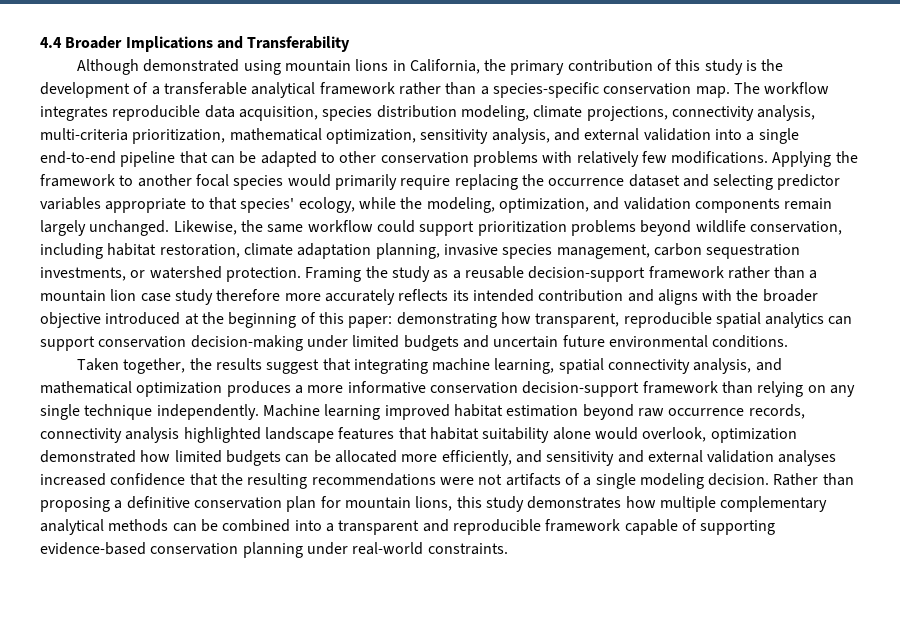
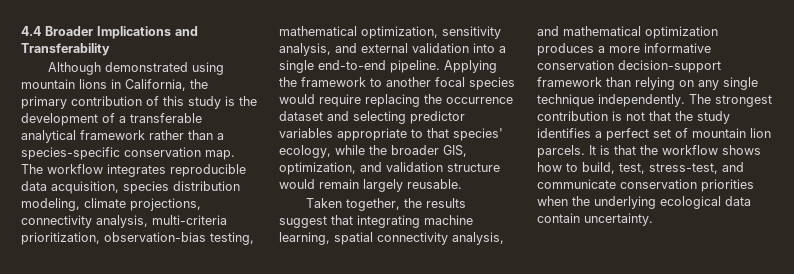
(226, 136) none -> [104,232,254,245] observation-bias testing,
[120,151,769,167] pipeline that can be adapted to other conservation problems with relatively few modifications. -> [390,60,440,73] pipeline.
[334,174,397,190] primarily -> (315, 99) none
[426,197,495,213] modeling, -> [391,145,467,157] broader GIS,
[694,198,833,213] [40,220,842,236] [40,243,801,259] [40,266,818,282] [40,289,818,305] [40,312,853,328] [40,335,789,351] components remain largely unchanged. Likewise, the same workflow could support prioritization problems beyond wildlife conservation, including habitat restoration, climate adaptation planning, invasive species management, carbon sequestration investments, or watershed protection. Framing the study as a reusable decision-support framework rather than a mountain lion case study therefore more accurately reflects its intended contribution and aligns with the broader objective introduced at the beginning of this paper: demonstrating how transparent, reproducible spatial analytics can support conservation decision-making under limited budgets and uncertain future environmental conditions. -> [447,163,500,172] [279,179,462,192] structure would remain largely reusable.
[262,404,805,420] [40,427,797,443] [40,450,837,466] [40,473,854,489] [40,496,828,512] [40,519,776,535] [40,542,508,558] Machine learning improved habitat estimation beyond raw occurrence records, connectivity analysis highlighted landscape features that habitat suitability alone would overlook, optimization demonstrated how limited budgets can be allocated more efficiently, and sensitivity and external validation analyses increased confidence that the resulting recommendations were not artifacts of a single modeling decision. Rather than proposing a definitive conservation plan for mountain lions, this study demonstrates how multiple complementary analytical methods can be combined into a transparent and reproducible framework capable of supporting evidence-based conservation planning under real-world constraints. -> [689,94,772,107] [537,111,730,124] [537,128,771,141] [537,145,761,158] [537,162,744,174] [537,179,754,192] [537,196,751,209] [537,213,653,226] The strongest contribution is not that the study identifies a perfect set of mountain lion parcels. It is that the workflow shows how to build, test, stress-test, and communicate conservation priorities when the underlying ecological data contain uncertainty.

